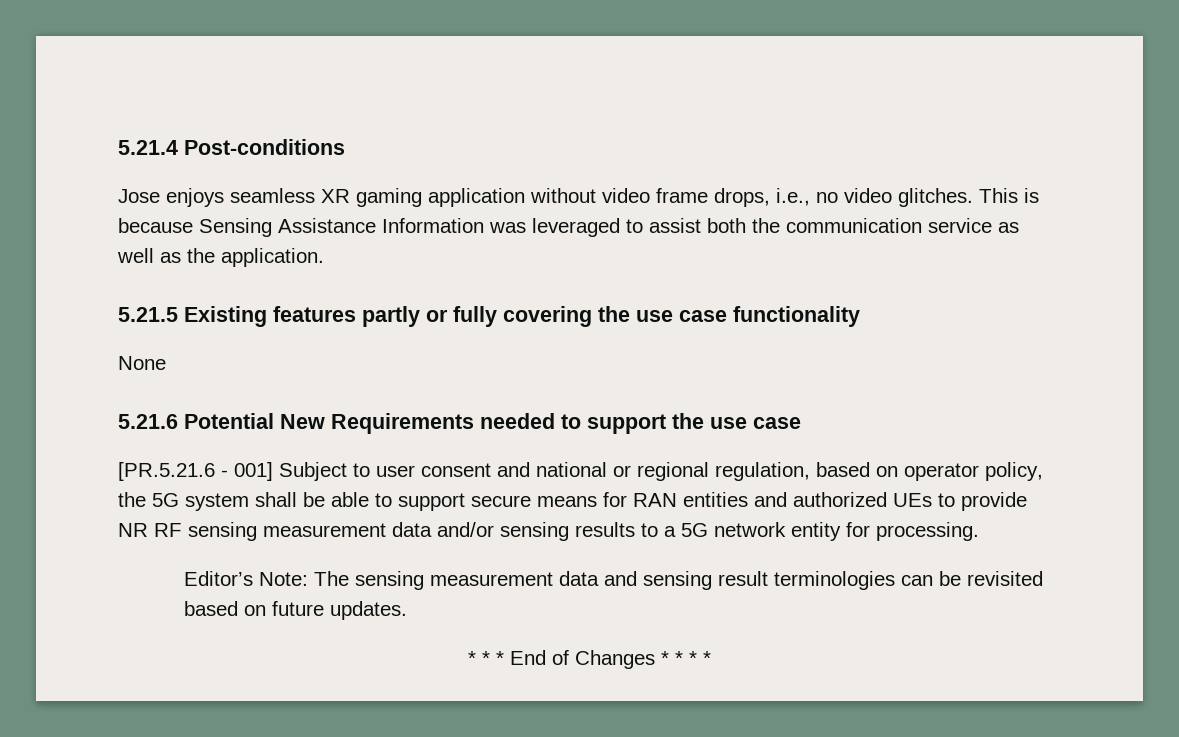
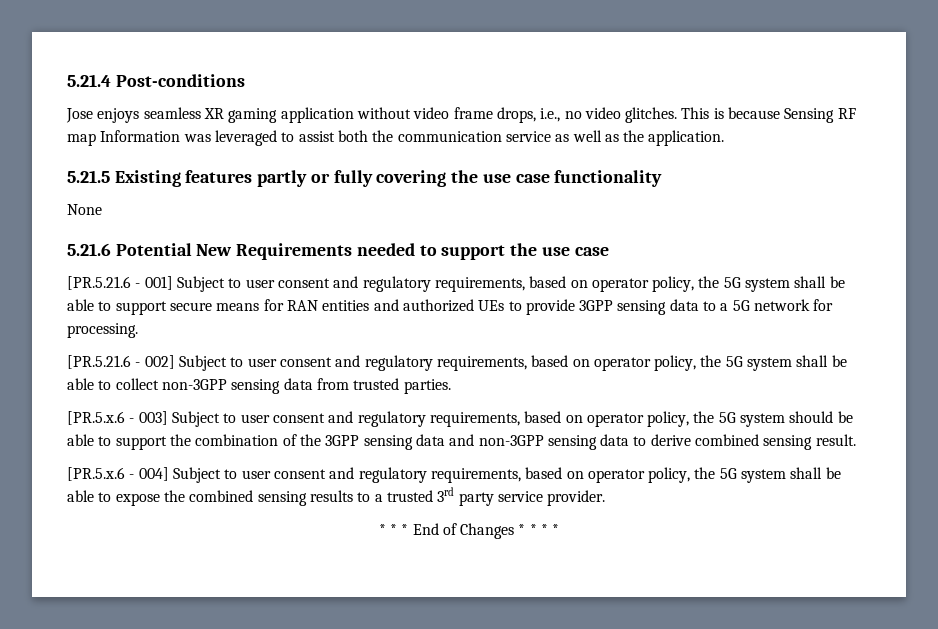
[278,218,376,233] Assistance -> [837,108,856,119] [67,133,96,146] RF map
[536,462,810,481] national or regional regulation, -> [362,276,525,292] regulatory requirements,
[118,522,979,541] [184,571,1044,590] [184,601,408,620] NR RF sensing measurement data and/or sensing results to a 5G network entity for processing. // Editor’s Note: The sensing measurement data and sensing result terminologies can be revisited based on future updates. -> [579,299,834,315] [67,323,138,338] [67,355,847,371] [67,378,451,394] [67,411,853,427] [67,434,856,450] [67,467,841,483] [67,487,606,506] 3GPP sensing data to a 5G network for processing. // [PR.5.21.6 - 002] Subject to user consent and regulatory requirements, based on operator policy, the 5G system shall be able to collect non-3GPP sensing data from trusted parties. // [PR.5.x.6 - 003] Subject to user consent and regulatory requirements, based on operator policy, the 5G system should be able to support the combination of the 3GPP sensing data and non-3GPP sensing data to derive combined sensing result. // [PR.5.x.6 - 004] Subject to user consent and regulatory requirements, based on operator policy, the 5G system shall be able to expose the combined sensing results to a trusted 3rd party service provider.

